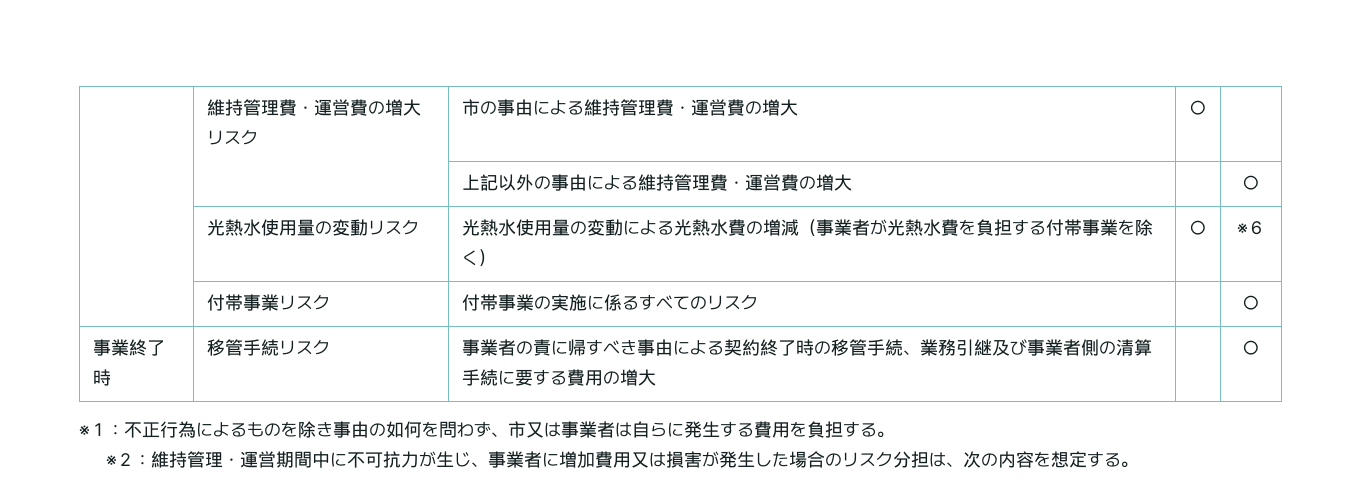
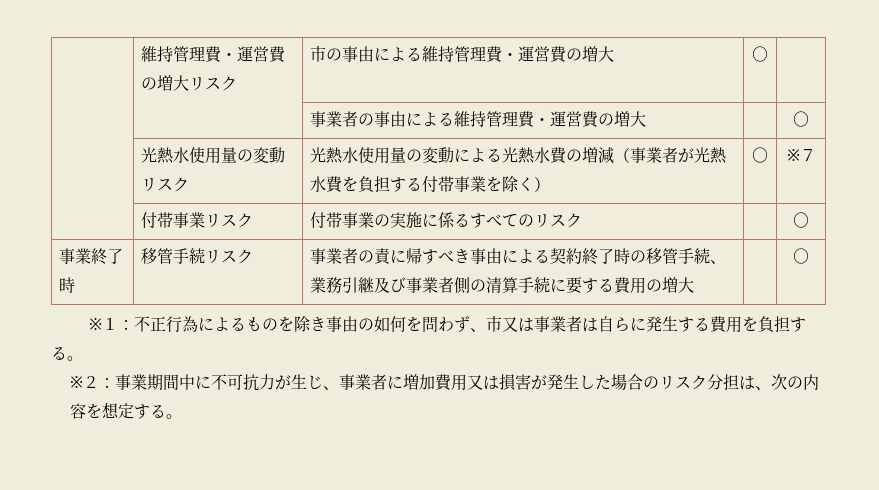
[461,174,534,191] 上記以外 -> [310,111,359,127] 事業者
[1248,221,1265,235] ６ -> [799,149,816,161] ７
[151,451,277,468] 維持管理・運営 -> [115,374,148,390] 事業

